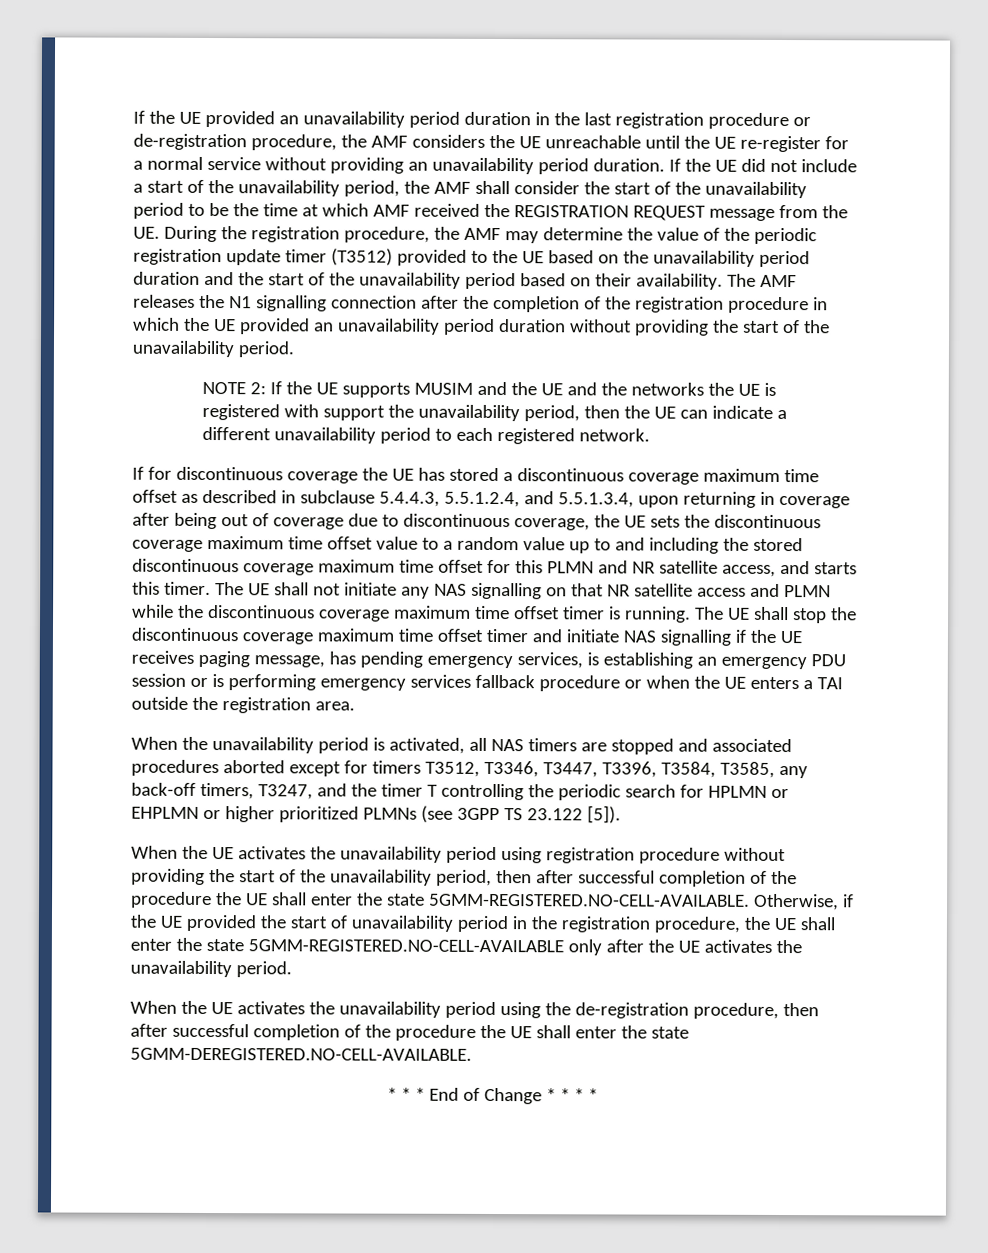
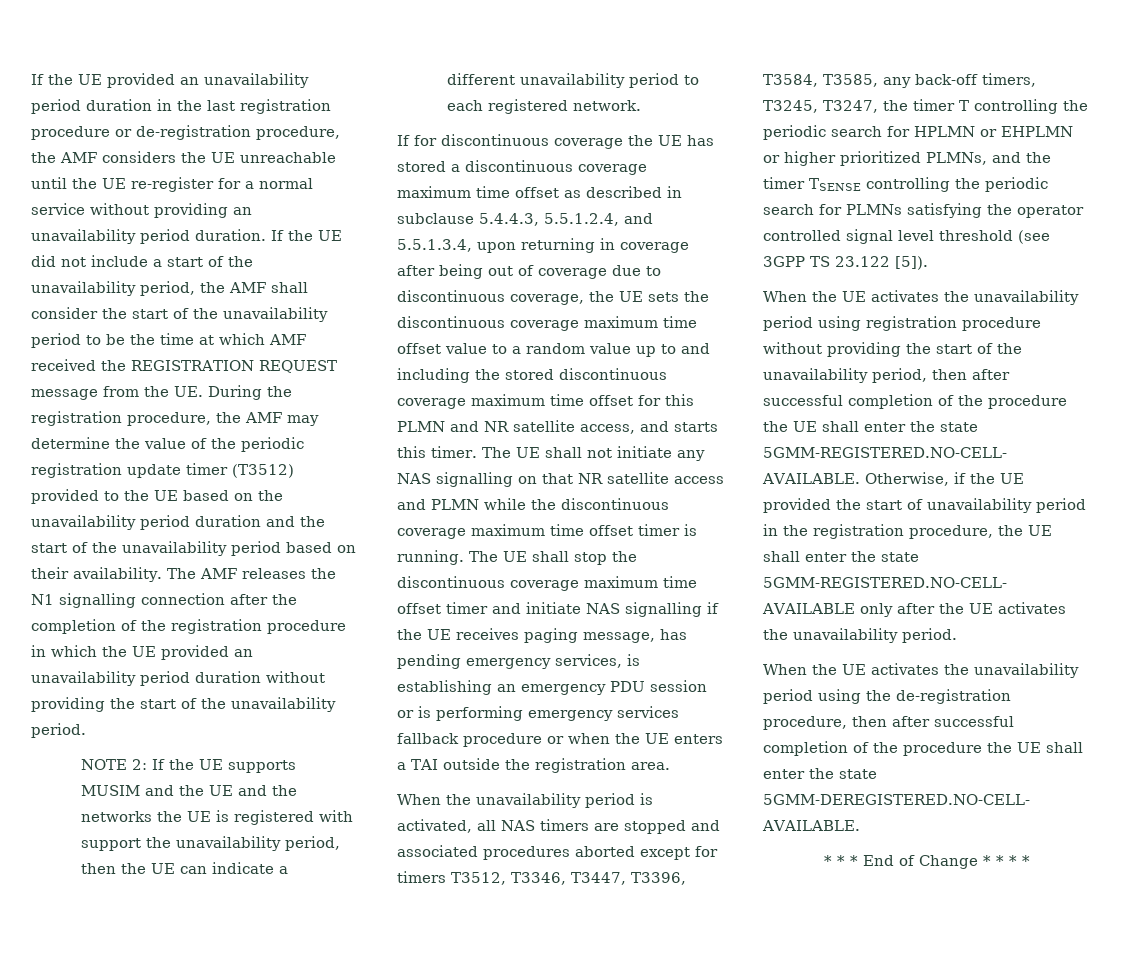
[257,783,347,800] T3247, and -> [763,100,878,113] T3245, T3247,
[362,807,417,820] PLMNs -> [926,152,1051,165] [763,177,1048,192] [763,203,1084,218] [763,229,1013,244] PLMNs, and the timer TSENSE controlling the periodic search for PLMNs satisfying the operator controlled signal level threshold

